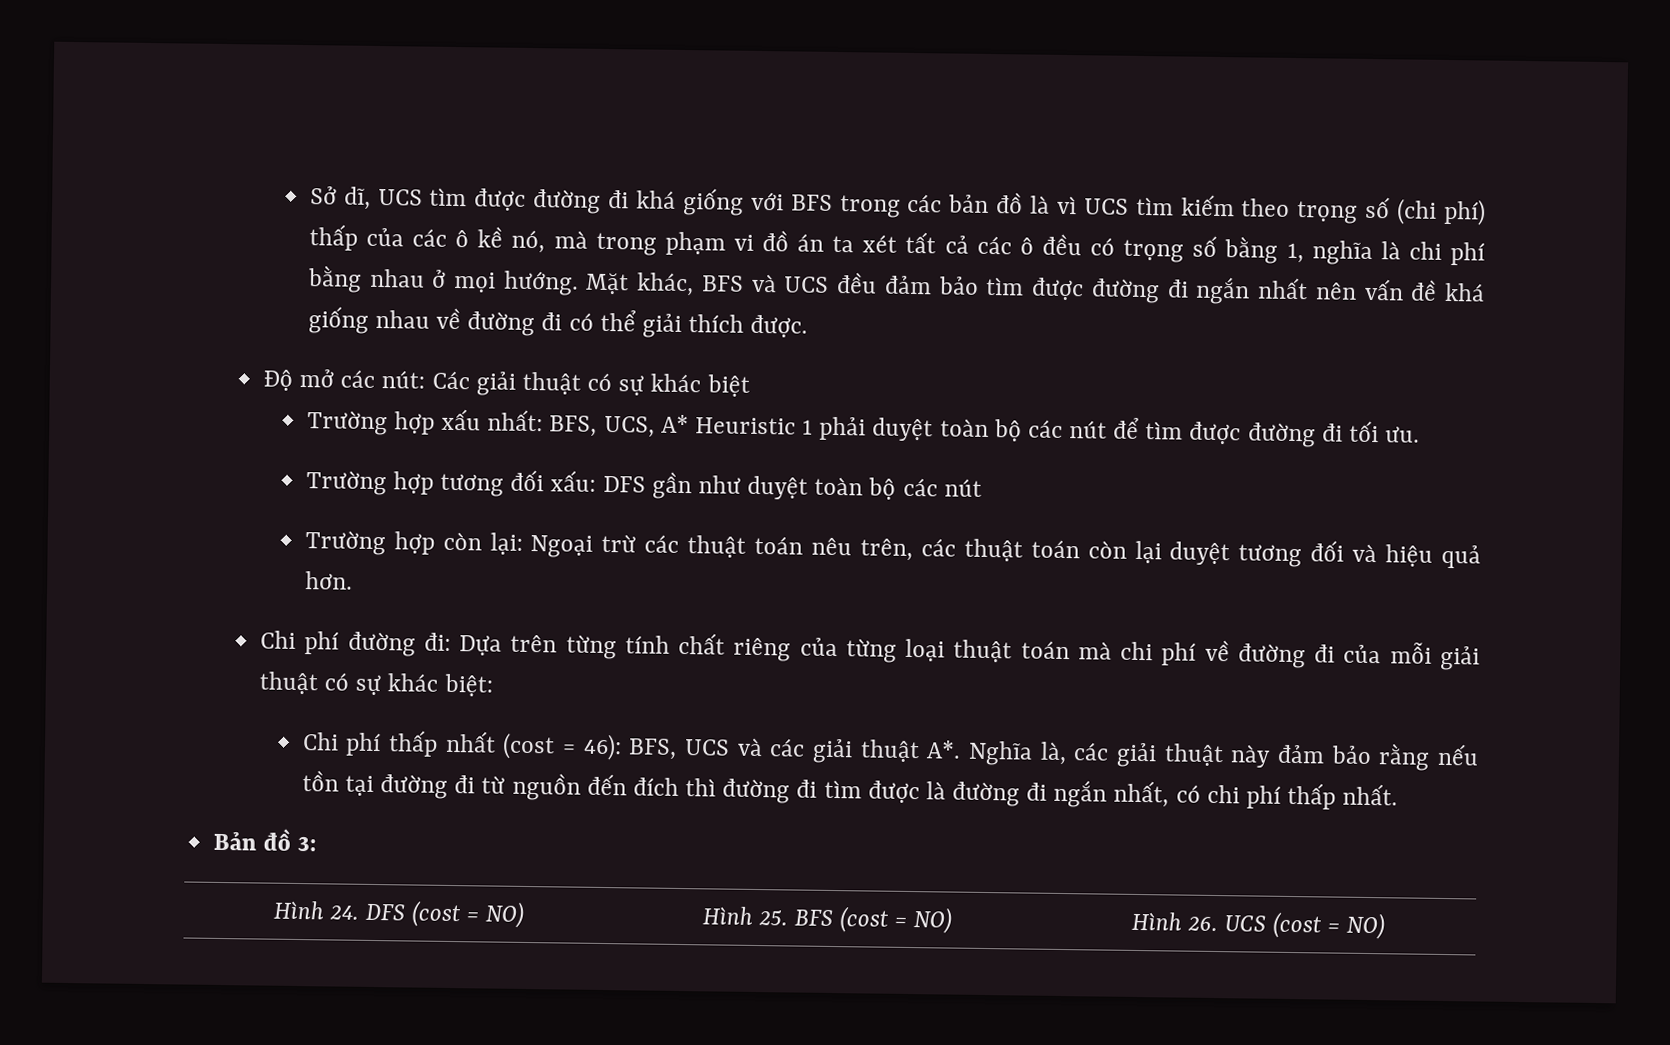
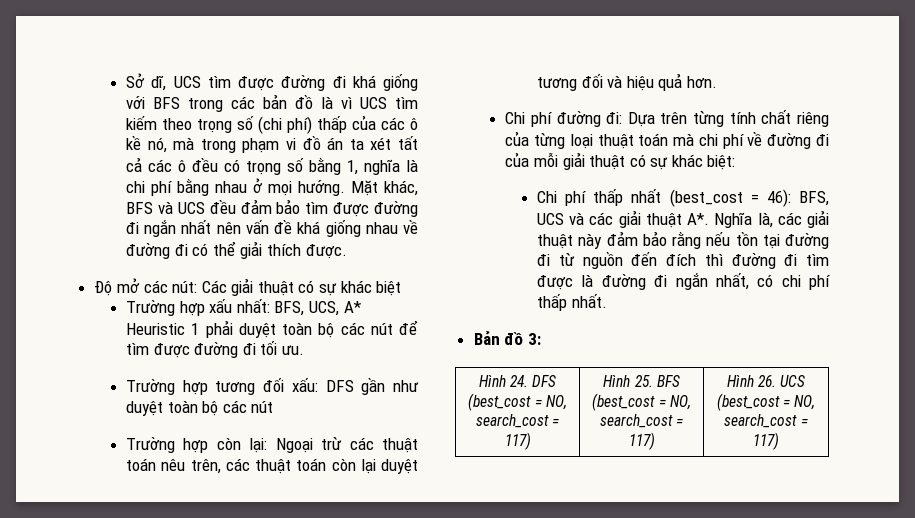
[502,732,556,760] (cost -> [669,189,743,207] (best_cost
[411,900,526,928] [701,906,953,934] [1130,911,1386,940] (cost = NO) | Hình 25. BFS (cost = NO) | Hình 26. UCS (cost = NO) -> [468,393,567,411] [475,414,560,428] [504,432,531,450] [603,375,680,387] [592,393,691,411] [599,414,684,428] [628,432,655,450] [726,375,806,387] [716,393,816,411] [724,414,808,428] [753,432,779,450] (best_cost = NO, search_cost = 117) | Hình 25. BFS (best_cost = NO, search_cost = 117) | Hình 26. UCS (best_cost = NO, search_cost = 117)

